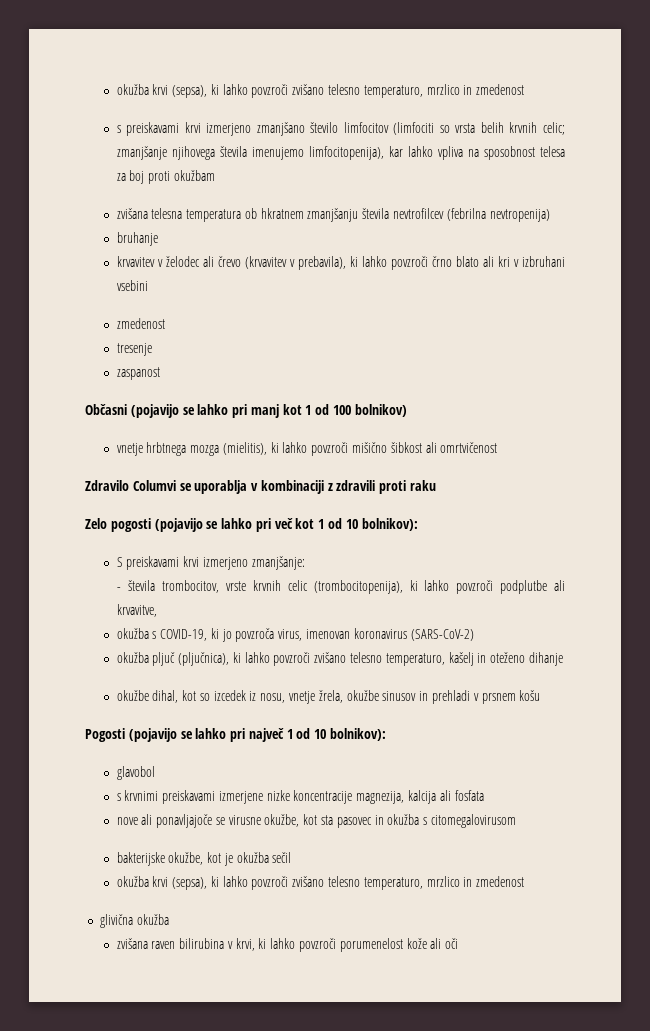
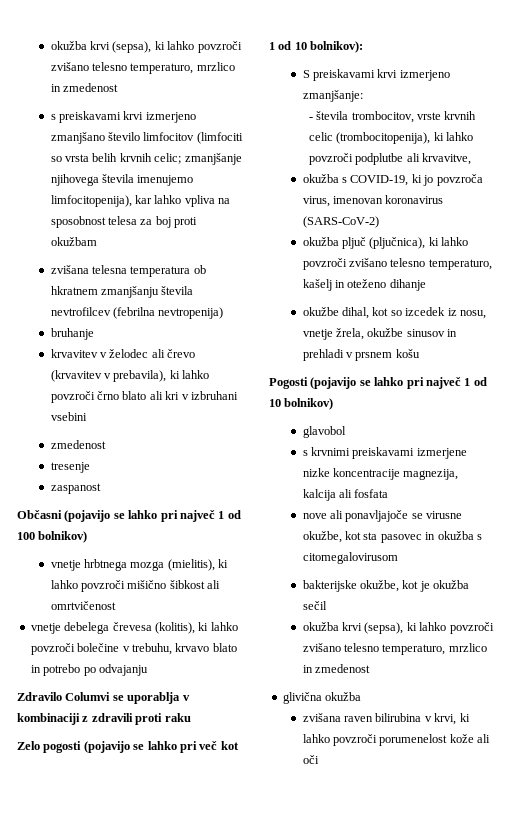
[250,404,302,418] manj kot -> [179,510,215,522] največ
(498, 447) none -> [30,622,238,634] [30,643,237,655] [30,664,148,676] // vnetje debelega črevesa (kolitis), ki lahko povzroči bolečine v trebuhu, krvavo blato in potrebo po odvajanju
[330,728,387,741] bolnikov): -> [284,398,334,410] bolnikov)

